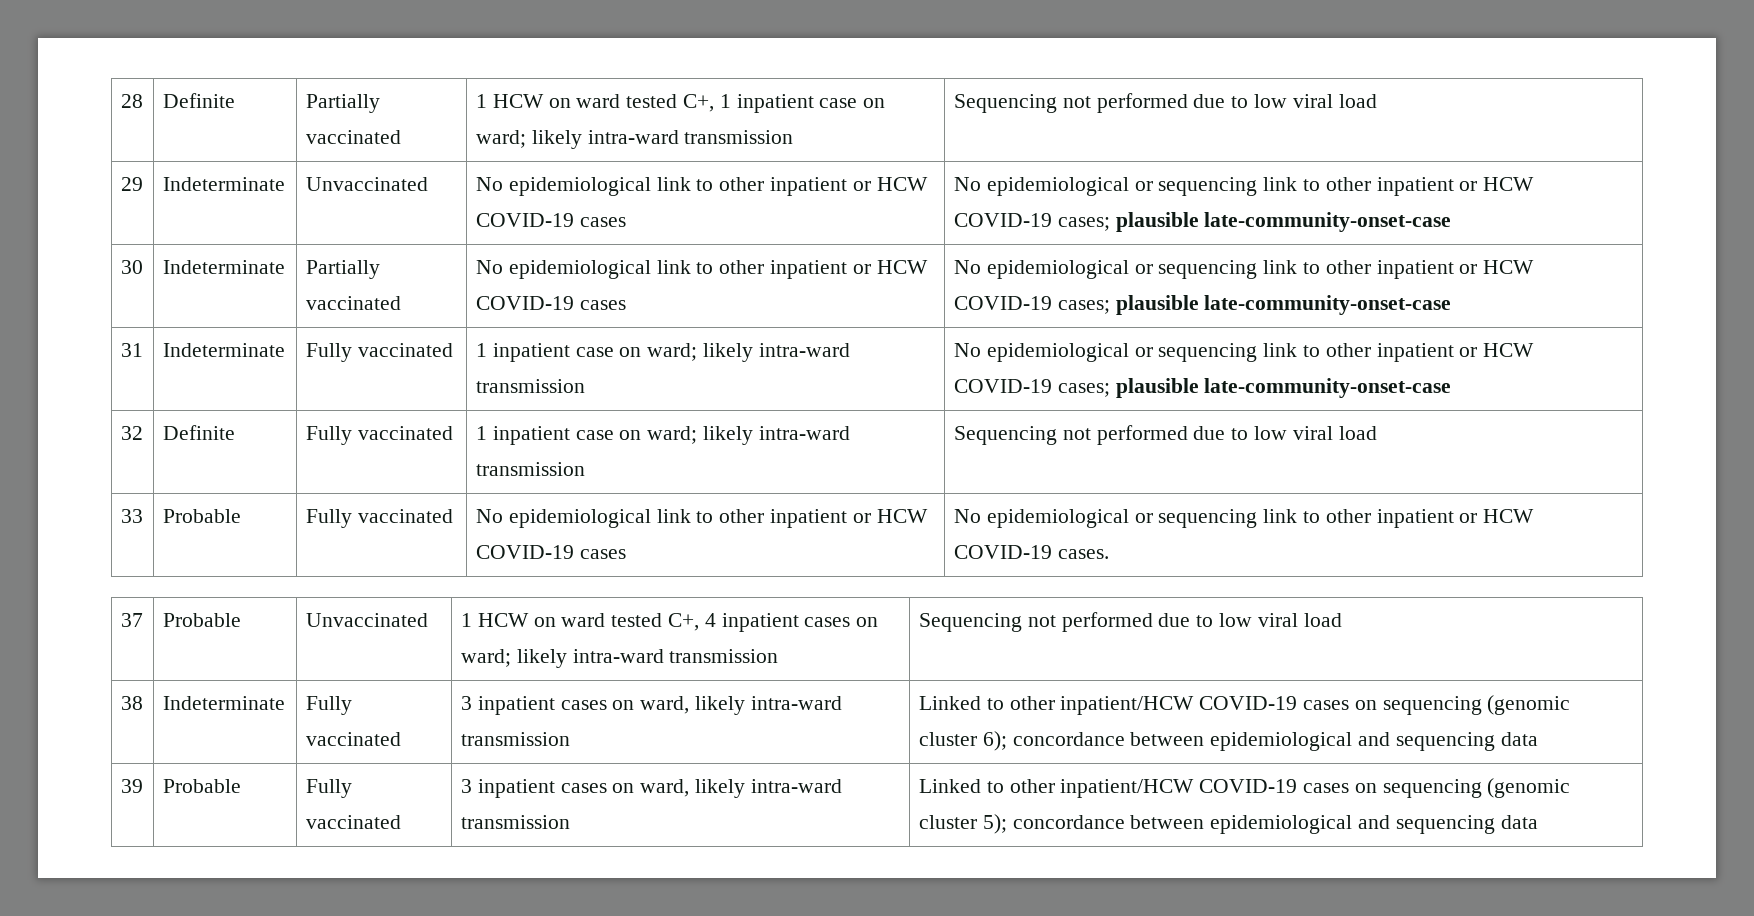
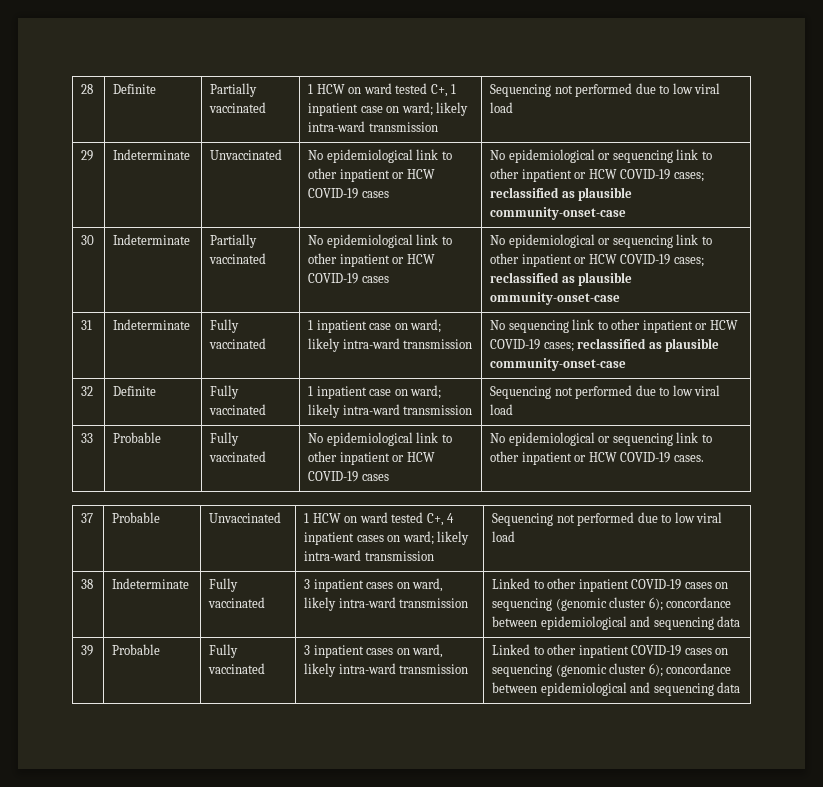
[1115,212,1452,232] plausible late-community-onset-case -> [490,187,633,201] [490,207,627,220] reclassified as plausible community-onset-case
[1115,295,1452,315] plausible late-community-onset-case -> [490,272,633,286] [490,292,621,305] reclassified as plausible ommunity-onset-case
[986,343,1535,362] [953,378,1452,398] epidemiological or sequencing link to other inpatient or HCW COVID-19 cases; plausible late-community-onset-case -> [508,319,738,333] [490,338,720,352] [490,358,627,371] sequencing link to other inpatient or HCW COVID-19 cases; reclassified as plausible community-onset-case
[1060,696,1195,715] inpatient/HCW -> [578,579,629,592] inpatient
[1060,778,1571,798] [918,814,1007,834] inpatient/HCW COVID-19 cases on sequencing (genomic cluster 5); -> [578,645,729,658] [492,663,663,677] inpatient COVID-19 cases on sequencing (genomic cluster 6);

